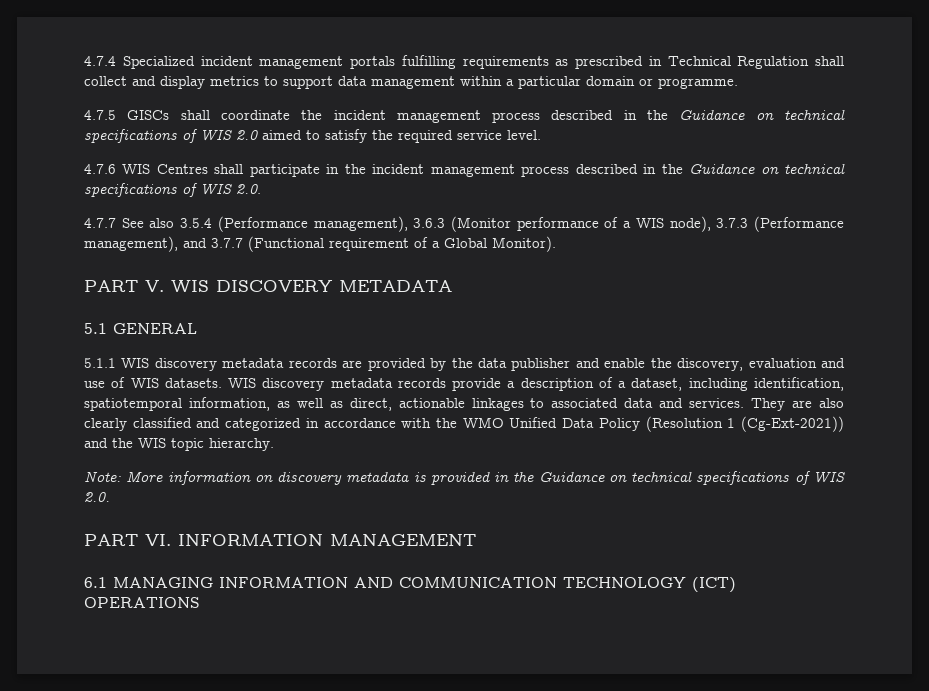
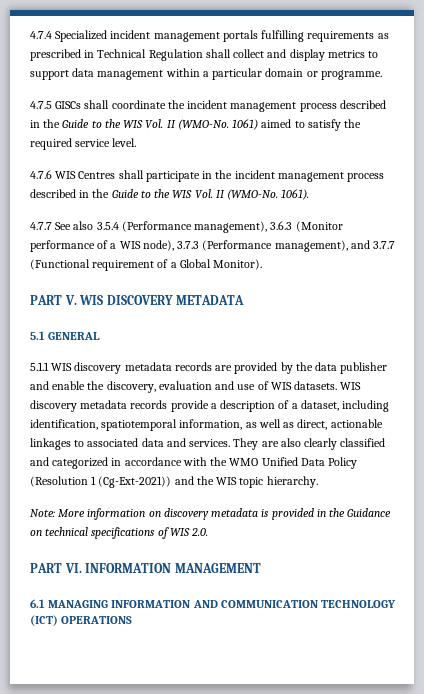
[679,109,845,120] [84,129,258,143] Guidance on technical specifications of WIS 2.0 -> [62,119,259,130] Guide to the WIS Vol. II (WMO-No. 1061)
[689,163,845,174] [84,183,261,197] Guidance on technical specifications of WIS 2.0. -> [111,189,310,200] Guide to the WIS Vol. II (WMO-No. 1061).

